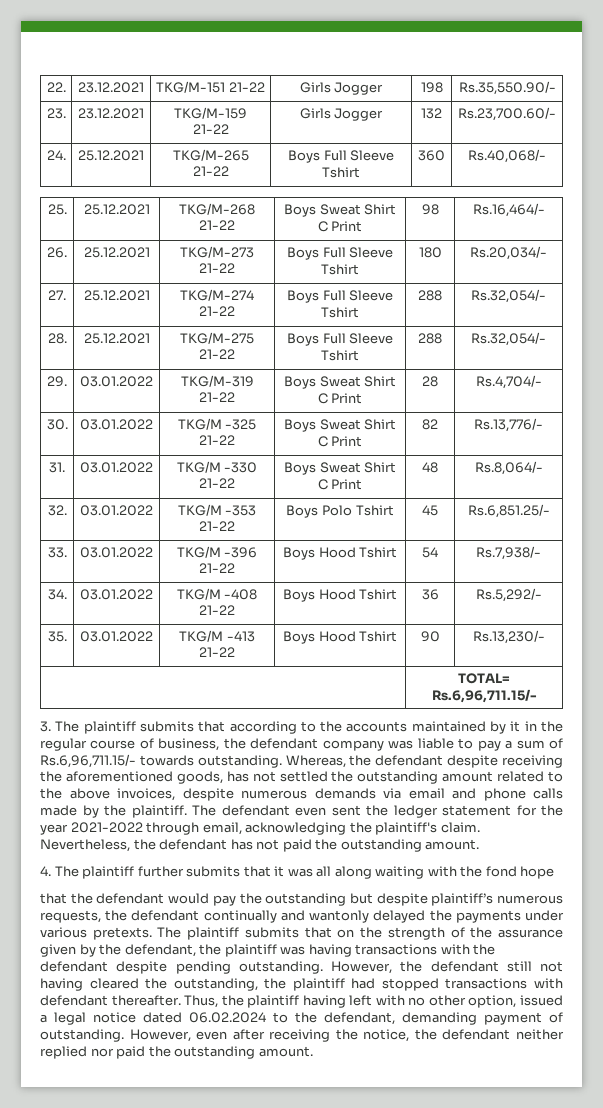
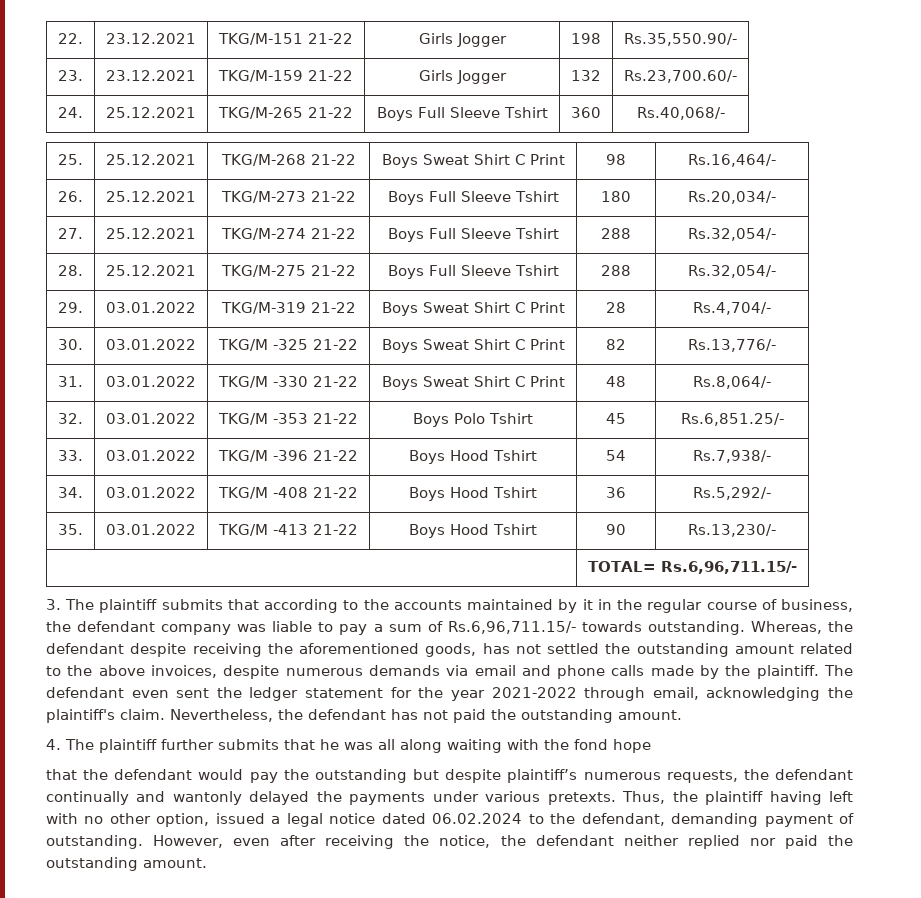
[274,866,285,877] it -> [320,739,339,750] he
[157,927,564,940] [40,944,496,957] [40,961,563,974] [40,978,563,991] [40,995,181,1006] The plaintiff submits that on the strength of the assurance given by the defendant, the plaintiff was having transactions with the defendant despite pending outstanding. However, the defendant still not having cleared the outstanding, the plaintiff had stopped transactions with defendant thereafter. -> (616, 798) none

